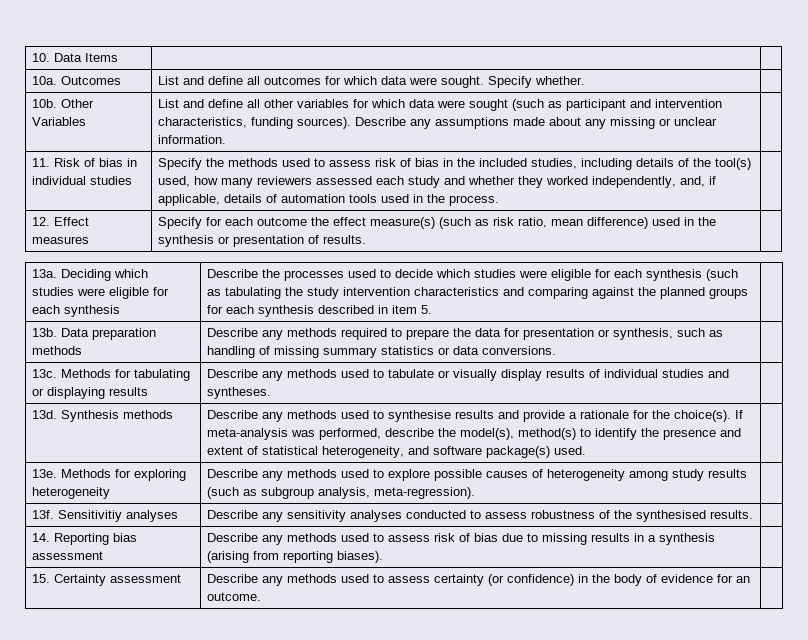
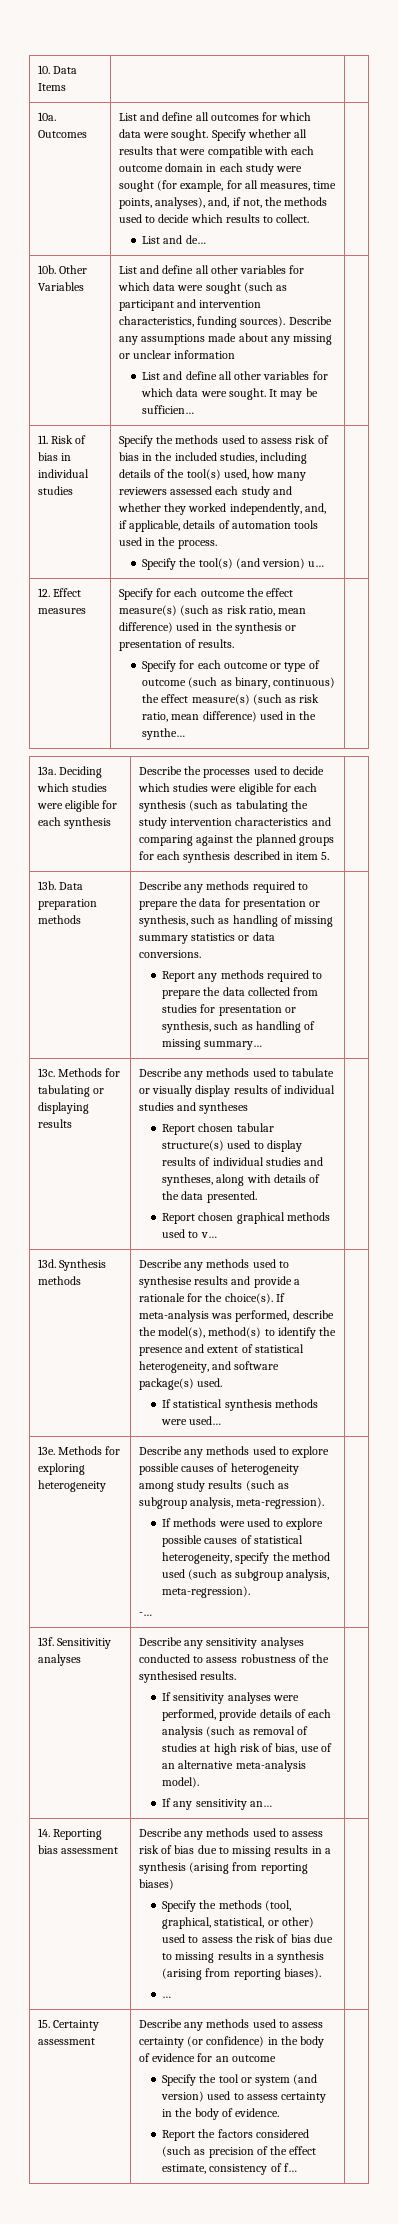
[535,76,586,85] whether. -> [247,129,308,138] [118,146,315,158] [118,163,303,175] [118,180,337,192] [118,197,328,209] [118,214,310,223] [142,235,206,244] whether all results that were compatible with each outcome domain in each study were sought (for example, for all measures, time points, analyses), and, if not, the methods used to decide which results to collect. // List and de…
[158,135,227,144] information. -> [174,350,236,359] [142,371,328,380] [141,388,318,400] [142,405,195,414] information // List and define all other variables for which data were sought. It may be sufficien…
(500, 200) none -> [142,558,325,570] // Specify the tool(s) (and version) u…
(367, 239) none -> [142,660,320,672] [142,677,336,689] [142,694,320,705] [142,711,317,722] [142,728,186,740] // Specify for each outcome or type of outcome (such as binary, continuous) the effect measure(s) (such as risk ratio, mean difference) used in the synthe…
(557, 350) none -> [162,970,323,982] [162,987,319,999] [162,1004,296,1016] [162,1021,316,1033] [162,1039,263,1050] // Report any methods required to prepare the data collected from studies for presentation or synthesis, such as handling of missing summary…
[207,387,272,399] syntheses. -> [199,1102,249,1114] [162,1123,274,1135] [162,1140,302,1152] [162,1157,324,1166] [162,1174,321,1186] [162,1191,257,1203] [162,1212,330,1224] [162,1229,217,1238] syntheses // Report chosen tabular structure(s) used to display results of individual studies and syntheses, along with details of the data presented. // Report chosen graphical methods used to v…
(587, 450) none -> [162,1399,318,1411] [161,1416,222,1425] // If statistical synthesis methods were used…
(476, 493) none -> [162,1518,324,1530] [162,1535,303,1547] [162,1552,330,1564] [162,1569,330,1581] [162,1586,251,1598] [138,1612,152,1616] // If methods were used to explore possible causes of statistical heterogeneity, specify the method used (such as subgroup analysis, meta-regression). // -…
(754, 514) none -> [162,1692,299,1704] [162,1709,332,1721] [162,1726,309,1738] [162,1743,332,1755] [162,1760,306,1772] [162,1777,200,1788] [162,1798,272,1810] // If sensitivity analyses were performed, provide details of each analysis (such as removal of studies at high risk of bias, use of an alternative meta-analysis model). // If any sensitivity an…
(334, 557) none -> [138,1879,174,1890] [162,1900,291,1912] [162,1917,314,1929] [162,1934,333,1943] [162,1951,325,1963] [162,1968,281,1980] biases) // Specify the methods (tool, graphical, statistical, or other) used to assess the risk of bias due to missing results in a synthesis (arising from reporting
(384, 557) none -> [162,1996,172,1998] // …
[207,592,262,601] outcome. -> [231,2055,276,2062] [162,2074,318,2086] [161,2091,327,2103] [162,2108,280,2120] [162,2129,309,2141] [162,2146,317,2158] [162,2163,297,2175] outcome // Specify the tool or system (and version) used to assess certainty in the body of evidence. // Report the factors considered (such as precision of the effect estimate, consistency of f…

